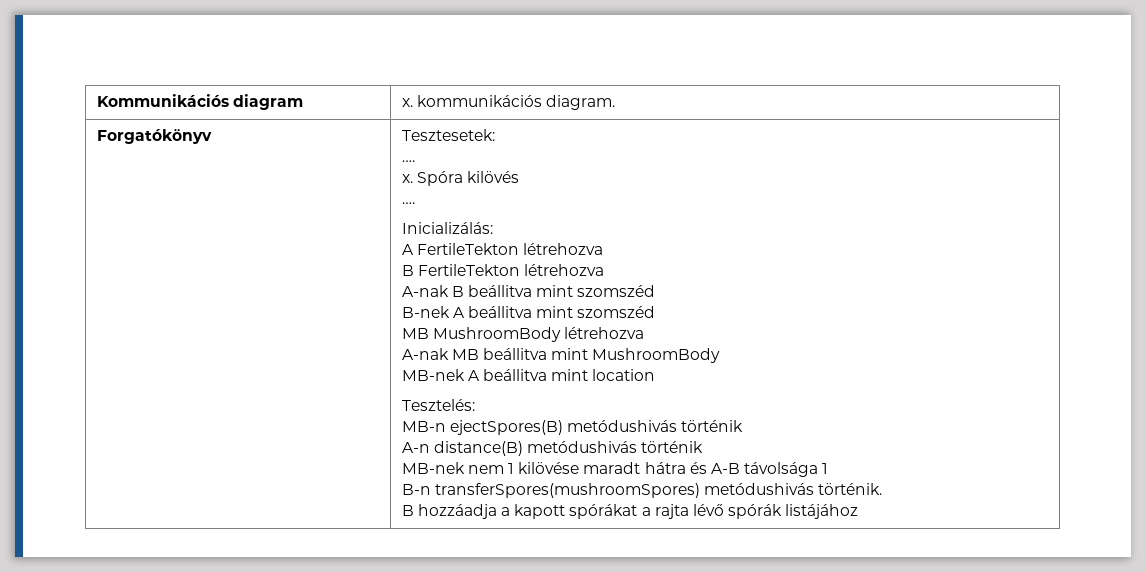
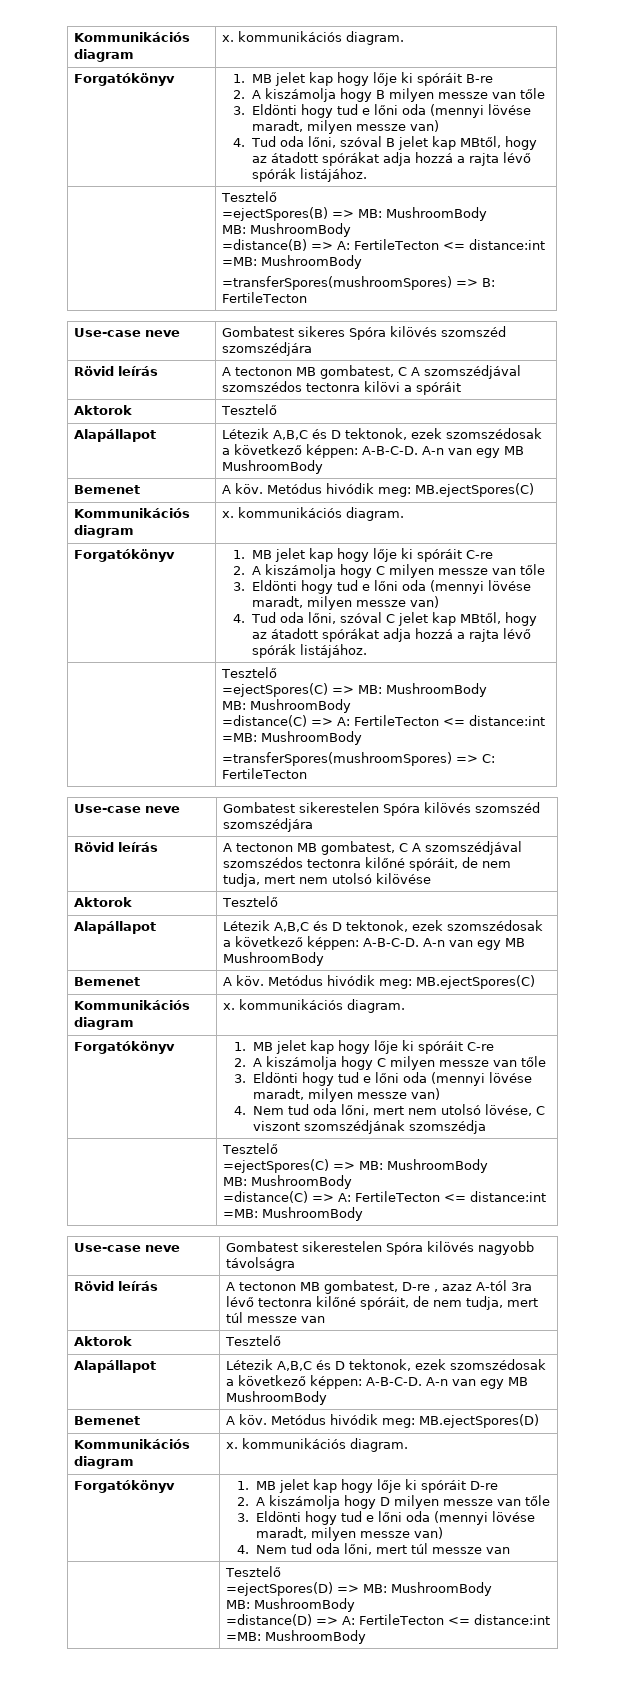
[96,94,303,110] [401,95,615,110] [96,129,212,144] [401,129,495,141] [401,160,415,162] [401,171,519,186] [401,202,415,204] [401,222,493,234] [401,243,603,255] [401,264,604,276] [401,285,656,297] [401,306,656,318] [401,327,644,342] [401,348,721,363] [401,369,656,381] [401,399,475,411] [401,420,744,435] [401,441,704,456] [401,462,829,477] [401,483,883,498] [401,504,859,519] Kommunikációs diagram | x. kommunikációs diagram. // Forgatókönyv | Tesztesetek: // …. // x. Spóra kilövés // …. // Inicializálás: // A FertileTekton létrehozva // B FertileTekton létrehozva // A-nak B beállitva mint szomszéd // B-nek A beállitva mint szomszéd // MB MushroomBody létrehozva // A-nak MB beállitva mint MushroomBody // MB-nek A beállitva mint location // Tesztelés: // MB-n ejectSpores(B) metódushivás történik // A-n distance(B) metódushivás történik // MB-nek nem 1 kilövése maradt hátra és A-B távolsága 1 // B-n transferSpores(mushroomSpores) metódushivás történik. // B hozzáadja a kapott spórákat a rajta lévő spórák listájához -> [74,32,191,42] [74,49,135,62] [222,31,405,45] [74,73,176,86] [233,72,493,86] [233,88,545,102] [233,104,531,118] [251,120,439,134] [233,136,537,150] [251,152,531,166] [251,168,367,182] [221,191,278,202] [222,207,488,221] [222,223,352,237] [222,239,546,251] [222,255,363,269] [222,276,496,290] [222,292,308,303] [74,328,181,337] [222,326,507,340] [222,342,313,356] [74,366,159,376] [222,365,522,379] [222,381,462,395] [74,405,133,415] [221,404,278,415] [74,429,157,442] [222,428,543,440] [222,444,525,458] [222,460,324,474] [74,485,141,494] [222,483,535,497] [74,508,191,518] [74,525,135,538] [222,507,405,521] [74,549,176,562] [233,548,493,562] [233,564,545,578] [233,580,531,594] [251,596,439,610] [233,612,537,626] [251,628,531,642] [251,644,367,658] [221,667,278,678] [222,683,488,697] [222,699,352,713] [222,715,546,727] [222,731,363,745] [222,752,496,766] [222,768,308,779] [74,804,181,813] [223,802,541,816] [223,818,314,832] [74,842,159,852] [223,841,523,855] [223,857,512,871] [223,873,432,887] [74,897,133,907] [222,896,279,907] [74,921,157,934] [223,920,544,932] [223,936,526,950] [223,952,325,966] [74,977,141,986] [223,975,536,989] [74,1000,191,1010] [74,1017,135,1030] [223,999,406,1013] [74,1041,176,1054] [234,1040,494,1054] [234,1056,546,1070] [234,1072,532,1086] [252,1088,440,1102] [234,1104,545,1116] [252,1120,486,1134] [222,1143,279,1154] [223,1159,489,1173] [223,1175,353,1189] [223,1191,547,1203] [223,1207,364,1221] [74,1243,181,1252] [226,1241,535,1255] [226,1257,296,1271] [74,1281,159,1291] [226,1280,533,1294] [226,1296,539,1310] [226,1312,326,1323] [74,1336,133,1346] [225,1335,282,1346] [74,1360,157,1373] [226,1359,547,1371] [226,1375,529,1389] [226,1391,328,1405] [74,1416,141,1425] [226,1414,540,1428] [74,1439,191,1449] [74,1456,135,1469] [226,1438,409,1452] [74,1480,176,1493] [237,1479,498,1493] [237,1495,550,1509] [237,1511,535,1525] [255,1527,443,1541] [237,1543,510,1555] [225,1566,282,1577] [226,1582,493,1596] [226,1598,356,1612] [226,1614,551,1626] [226,1630,367,1644] Kommunikációs diagram | x. kommunikációs diagram. // Forgatókönyv | 1. MB jelet kap hogy lője ki spóráit B-re // 2. A kiszámolja hogy B milyen messze van tőle // 3. Eldönti hogy tud e lőni oda (mennyi lövése maradt, milyen messze van) // 4. Tud oda lőni, szóval B jelet kap MBtől, hogy az átadott spórákat adja hozzá a rajta lévő spórák listájához. // | Tesztelő // =ejectSpores(B) => MB: MushroomBody // MB: MushroomBody // =distance(B) => A: FertileTecton <= distance:int =MB: MushroomBody // =transferSpores(mushroomSpores) => B: FertileTecton // Use-case neve | Gombatest sikeres Spóra kilövés szomszéd szomszédjára // Rövid leírás | A tectonon MB gombatest, C A szomszédjával szomszédos tectonra kilövi a spóráit // Aktorok | Tesztelő // Alapállapot | Létezik A,B,C és D tektonok, ezek szomszédosak a következő képpen: A-B-C-D. A-n van egy MB MushroomBody // Bemenet | A köv. Metódus hivódik meg: MB.ejectSpores(C) // Kommunikációs diagram | x. kommunikációs diagram. // Forgatókönyv | 1. MB jelet kap hogy lője ki spóráit C-re // 2. A kiszámolja hogy C milyen messze van tőle // 3. Eldönti hogy tud e lőni oda (mennyi lövése maradt, milyen messze van) // 4. Tud oda lőni, szóval C jelet kap MBtől, hogy az átadott spórákat adja hozzá a rajta lévő spórák listájához. // | Tesztelő // =ejectSpores(C) => MB: MushroomBody // MB: MushroomBody // =distance(C) => A: FertileTecton <= distance:int =MB: MushroomBody // =transferSpores(mushroomSpores) => C: FertileTecton // Use-case neve | Gombatest sikerestelen Spóra kilövés szomszéd szomszédjára // Rövid leírás | A tectonon MB gombatest, C A szomszédjával szomszédos tectonra kilőné spóráit, de nem tudja, mert nem utolsó kilövése // Aktorok | Tesztelő // Alapállapot | Létezik A,B,C és D tektonok, ezek szomszédosak a következő képpen: A-B-C-D. A-n van egy MB MushroomBody // Bemenet | A köv. Metódus hivódik meg: MB.ejectSpores(C) // Kommunikációs diagram | x. kommunikációs diagram. // Forgatókönyv | 1. MB jelet kap hogy lője ki spóráit C-re // 2. A kiszámolja hogy C milyen messze van tőle // 3. Eldönti hogy tud e lőni oda (mennyi lövése maradt, milyen messze van) // 4. Nem tud oda lőni, mert nem utolsó lövése, C viszont szomszédjának szomszédja // | Tesztelő // =ejectSpores(C) => MB: MushroomBody // MB: MushroomBody // =distance(C) => A: FertileTecton <= distance:int =MB: MushroomBody // Use-case neve | Gombatest sikerestelen Spóra kilövés nagyobb távolságra // Rövid leírás | A tectonon MB gombatest, D-re , azaz A-tól 3ra lévő tectonra kilőné spóráit, de nem tudja, mert túl messze van // Aktorok | Tesztelő // Alapállapot | Létezik A,B,C és D tektonok, ezek szomszédosak a következő képpen: A-B-C-D. A-n van egy MB MushroomBody // Bemenet | A köv. Metódus hivódik meg: MB.ejectSpores(D) // Kommunikációs diagram | x. kommunikációs diagram. // Forgatókönyv | 1. MB jelet kap hogy lője ki spóráit D-re // 2. A kiszámolja hogy D milyen messze van tőle // 3. Eldönti hogy tud e lőni oda (mennyi lövése maradt, milyen messze van) // 4. Nem tud oda lőni, mert túl messze van // | Tesztelő // =ejectSpores(D) => MB: MushroomBody // MB: MushroomBody // =distance(D) => A: FertileTecton <= distance:int =MB: MushroomBody

